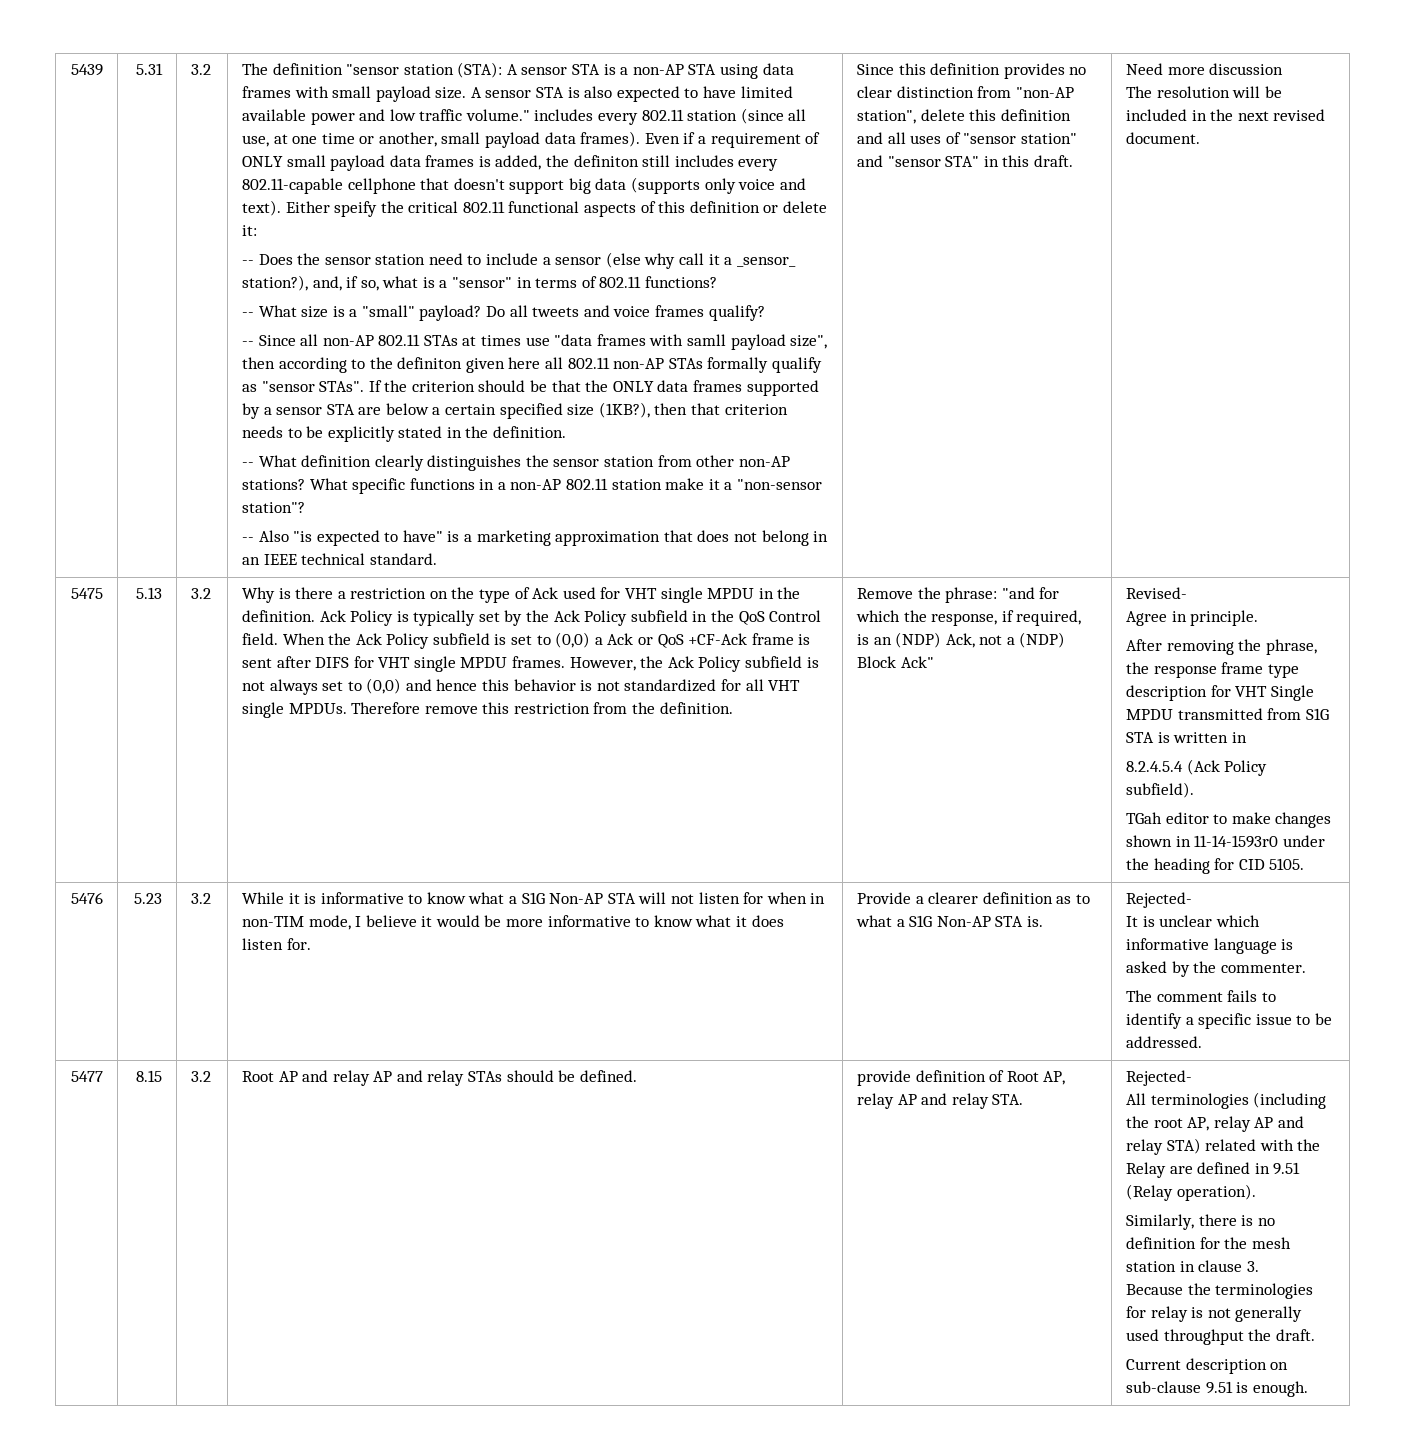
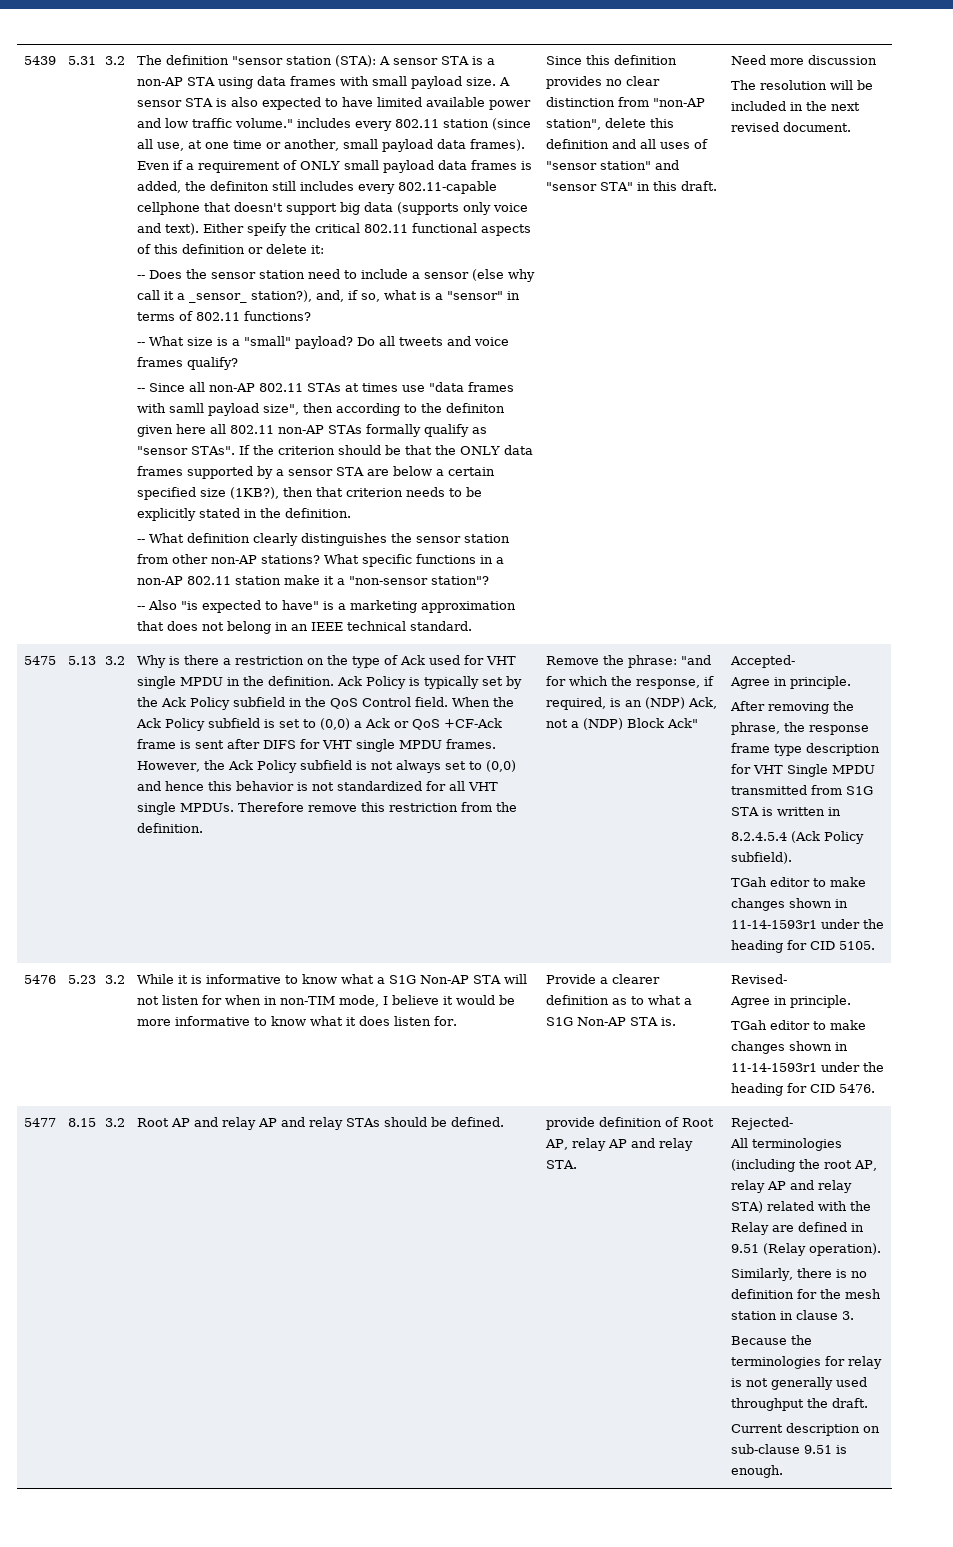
[1125,587,1187,599] Revised- -> [730,655,796,668] Accepted-
[1194,835,1279,848] 11-14-1593r0 -> [731,920,818,929] 11-14-1593r1
[1125,892,1192,908] [1125,915,1260,927] [1125,938,1294,954] [1125,961,1306,977] [1125,990,1276,1002] [1125,1013,1332,1029] [1125,1036,1202,1048] Rejected- // It is unclear which informative language is asked by the commenter. // The comment fails to identify a specific issue to be addressed. -> [731,974,788,984] [730,995,852,1008] [731,1020,867,1030] [731,1041,849,1054] [731,1062,885,1072] [731,1083,876,1096] Revised- // Agree in principle. // TGah editor to make changes shown in 11-14-1593r1 under the heading for CID 5476.

